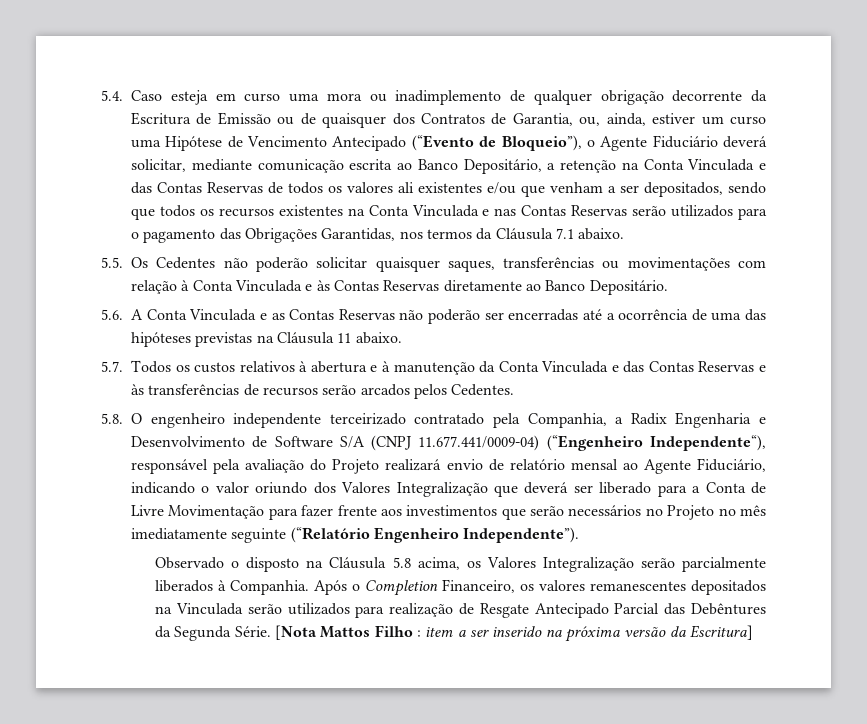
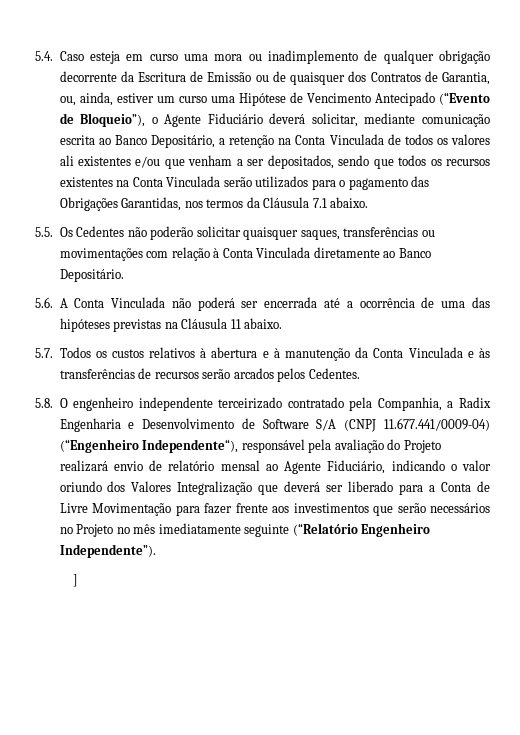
[759,163,766,170] [131,182,263,194] e das Contas Reservas -> (384, 139) none
[482,205,628,216] e nas Contas Reservas -> (221, 181) none
[305,280,440,291] e às Contas Reservas -> (311, 252) none
[259,309,579,324] e as Contas Reservas não poderão ser encerradas -> [171,297,318,311] não poderá ser encerrada
[623,361,766,373] das Contas Reservas e -> (474, 354) none
[155,557,766,572] [155,579,766,596] [155,603,767,618] [155,625,753,642] Observado o disposto na Cláusula 5.8 acima, os Valores Integralização serão parcialmente liberados à Companhia. Após o Completion Financeiro, os valores remanescentes depositados na Vinculada serão utilizados para realização de Resgate Antecipado Parcial das Debêntures da Segunda Série. [Nota Mattos Filho : item a ser inserido na próxima versão da Escritura] -> [72,574,78,587] ]

